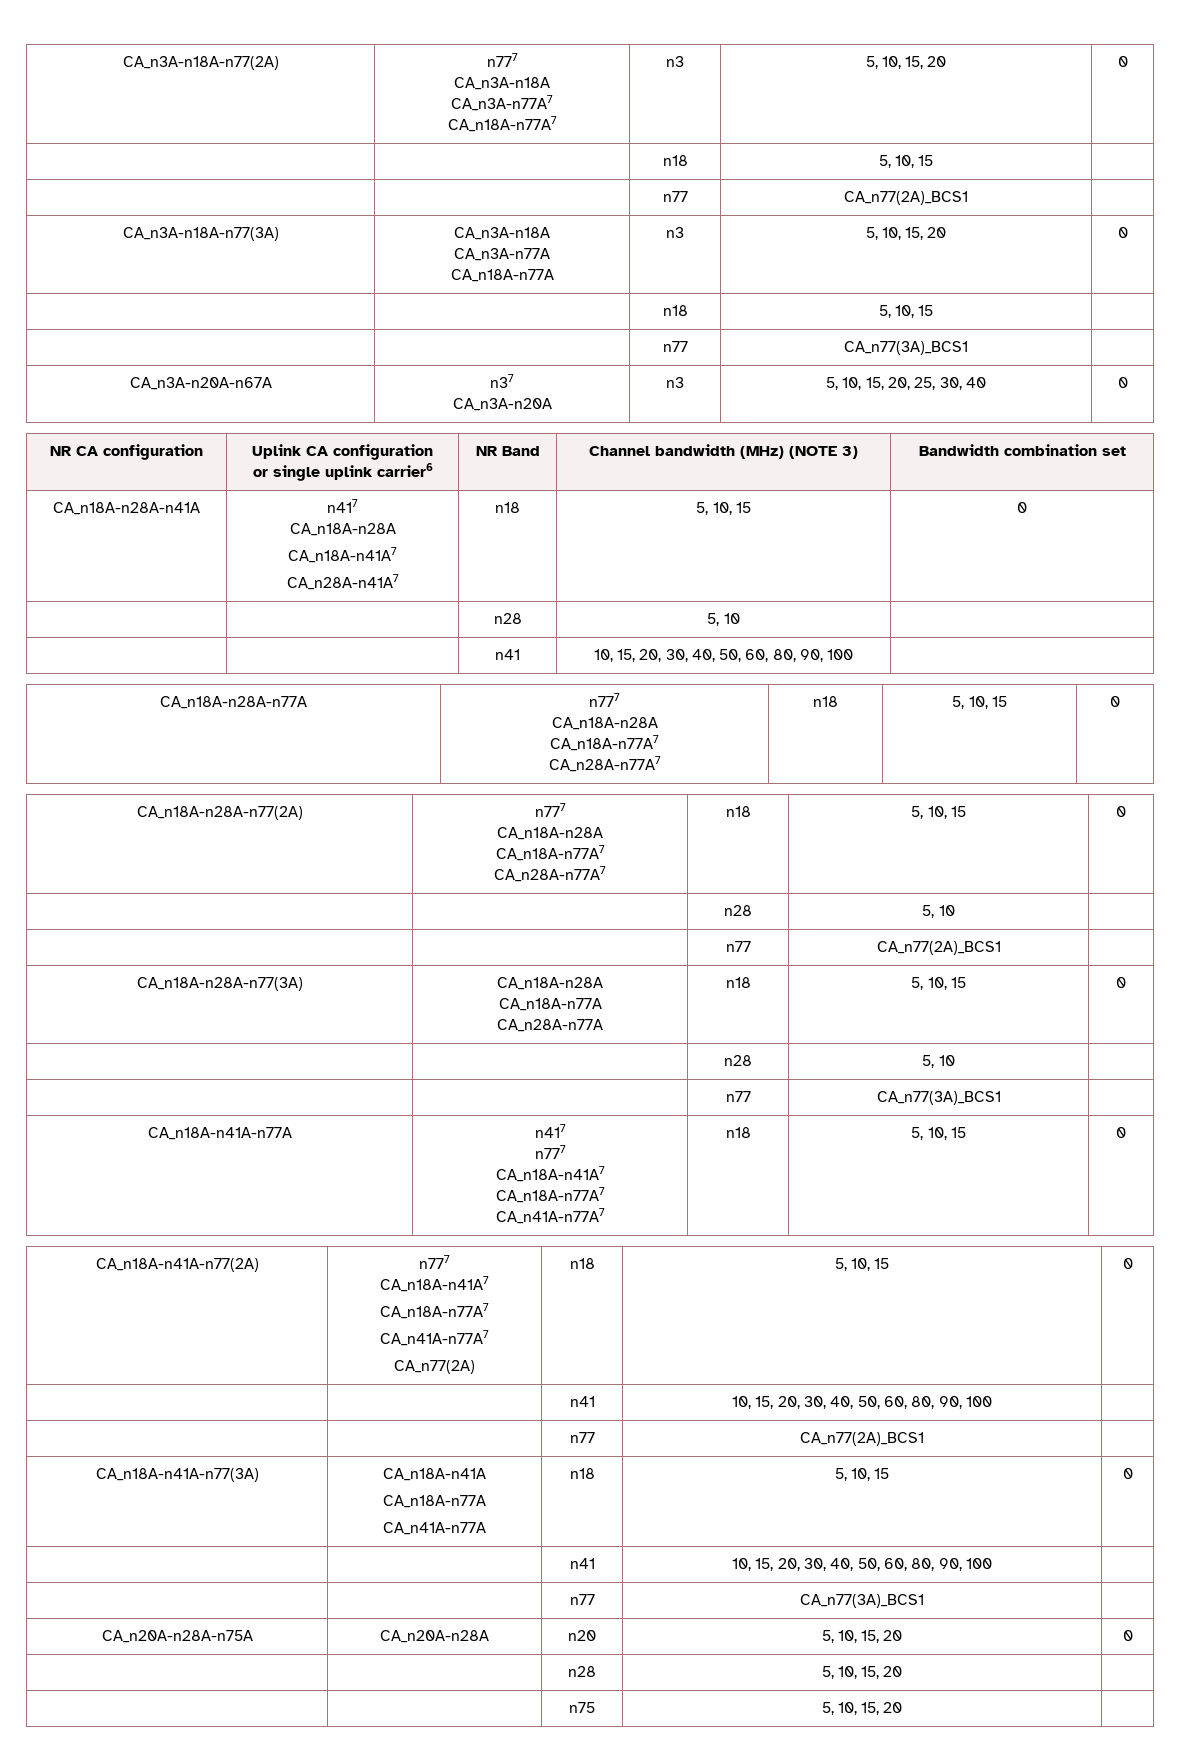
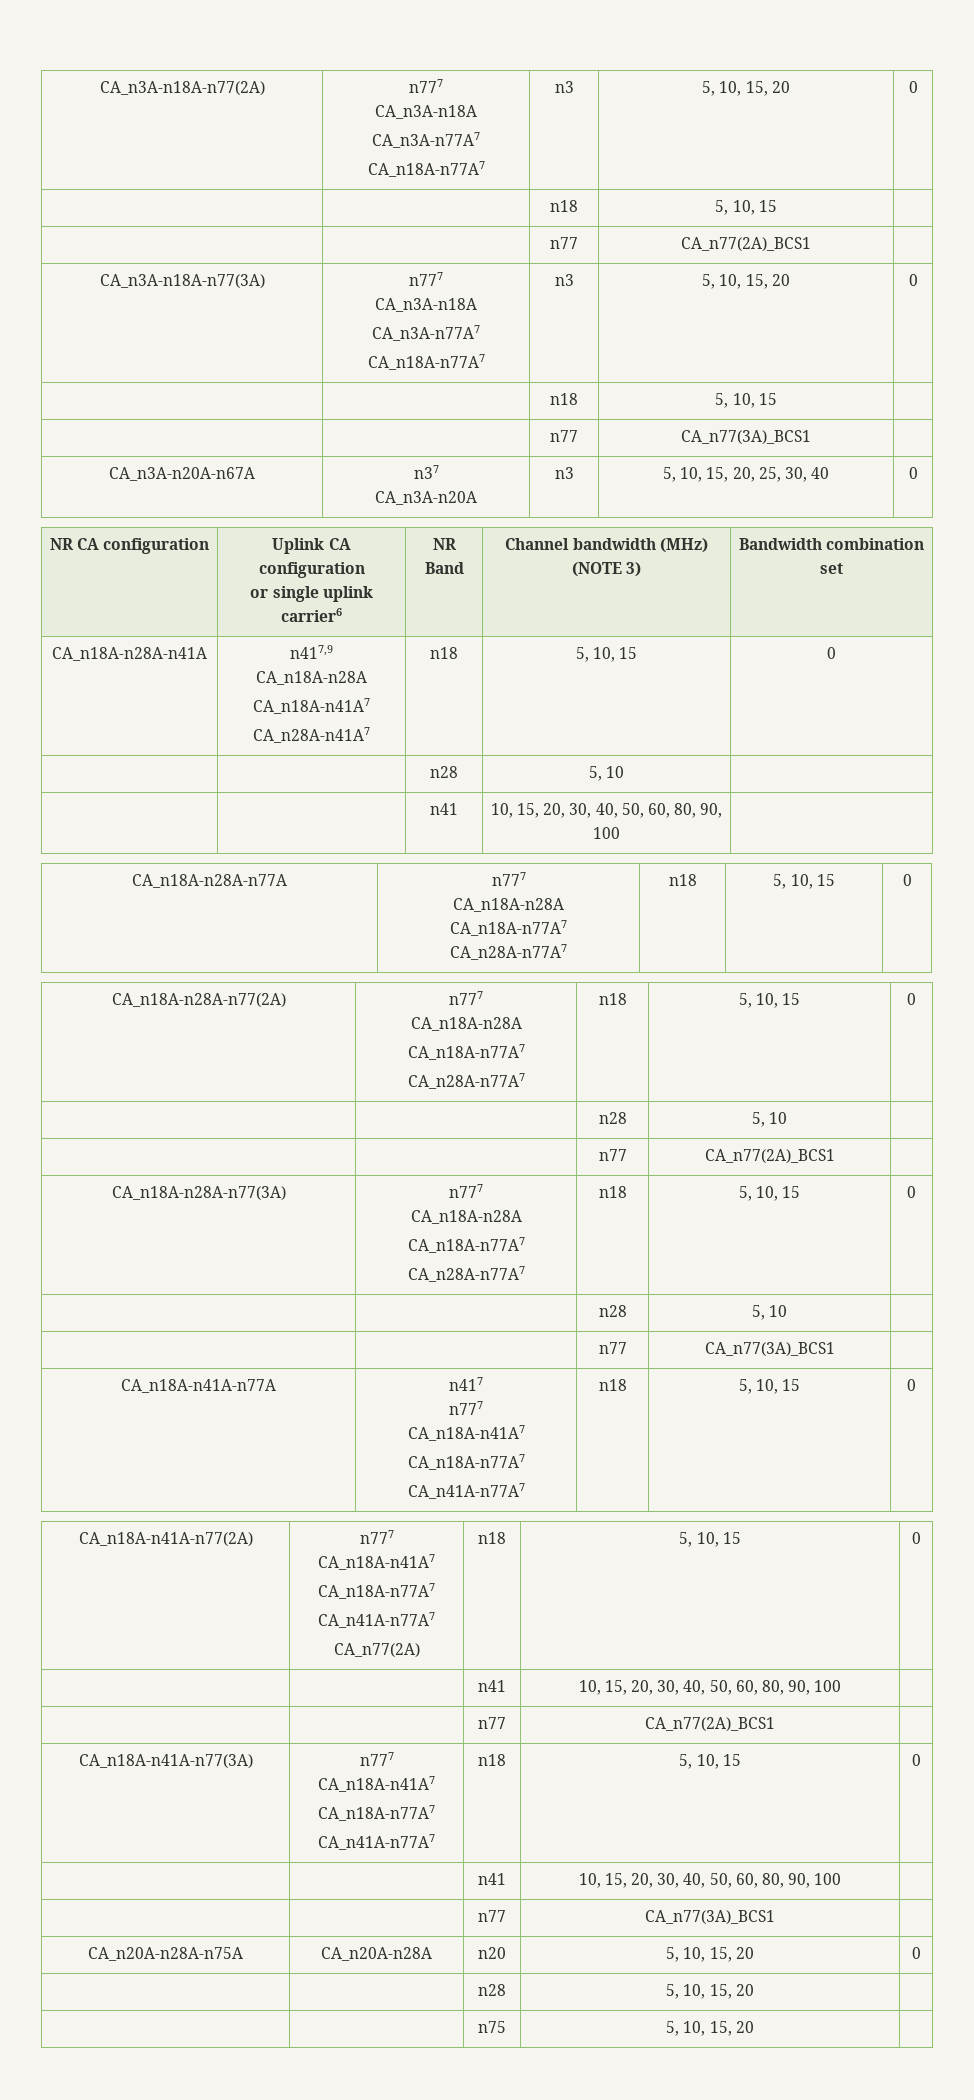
[454,227,550,240] [454,248,550,261] [450,269,554,282] CA_n3A-n18A // CA_n3A-n77A // CA_n18A-n77A -> [409,272,443,286] [375,298,477,312] [372,325,480,341] [367,354,485,370] n777 // CA_n3A-n18A // CA_n3A-n77A7 // CA_n18A-n77A7
[327,499,358,513] n417 -> [290,645,333,659] n417,9
[497,977,603,990] [498,998,602,1011] [497,1019,603,1032] CA_n18A-n28A // CA_n18A-n77A // CA_n28A-n77A -> [449,1184,483,1198] [410,1210,522,1224] [407,1237,525,1253] [407,1266,525,1282] n777 // CA_n18A-n28A // CA_n18A-n77A7 // CA_n28A-n77A7
[383,1468,486,1481] [383,1495,486,1508] [383,1522,486,1535] CA_n18A-n41A // CA_n18A-n77A // CA_n41A-n77A -> [359,1752,394,1766] [318,1776,435,1792] [318,1805,435,1821] [318,1834,435,1850] n777 // CA_n18A-n41A7 // CA_n18A-n77A7 // CA_n41A-n77A7

